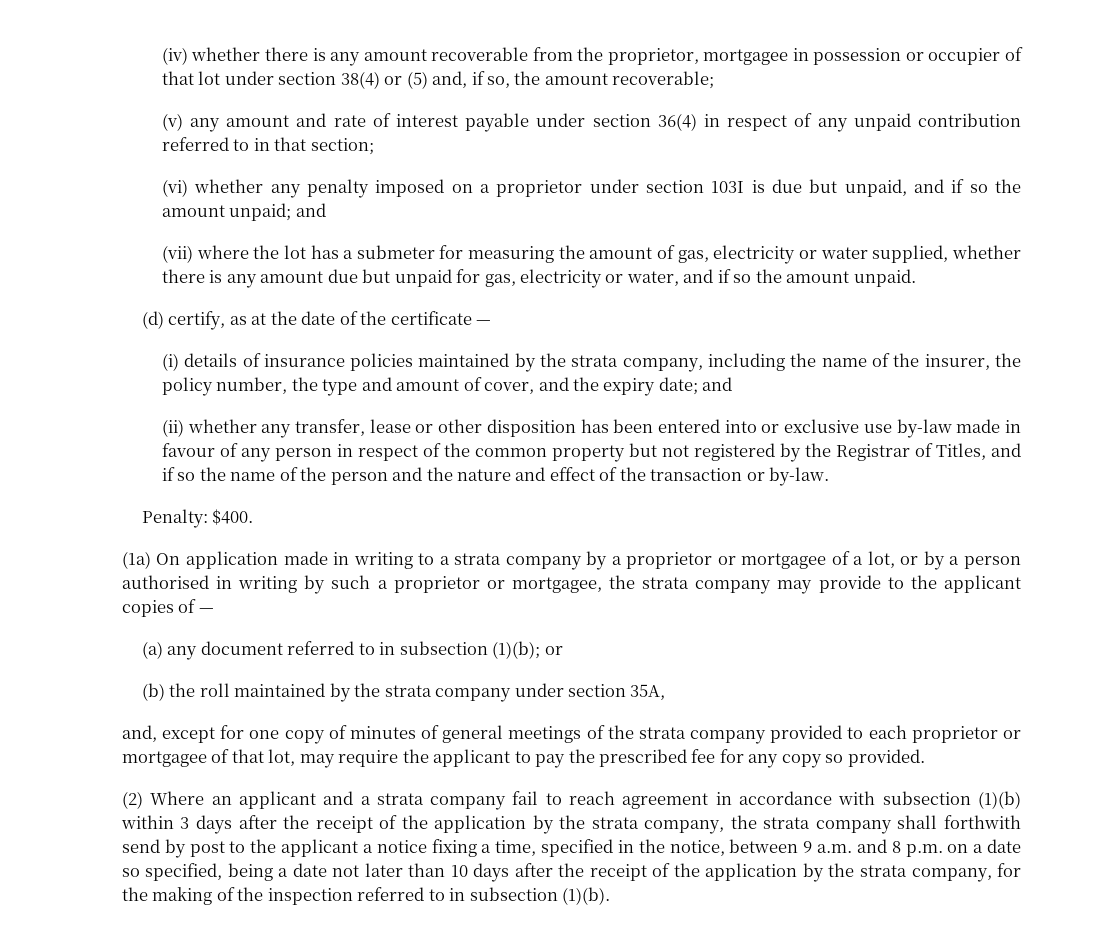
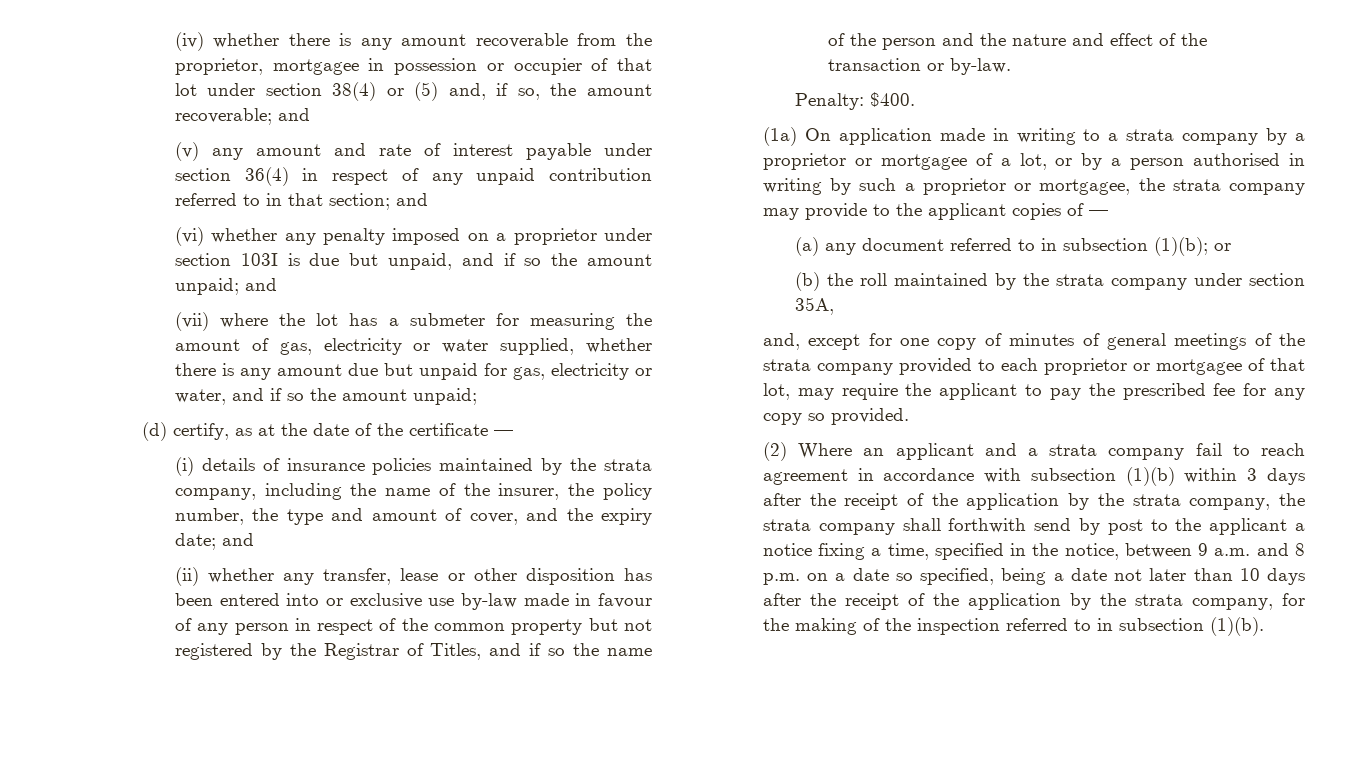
(715, 80) none -> [277,108,310,121] and
(374, 146) none -> [395,193,428,206] and
[853,269,916,287] unpaid. -> [412,388,477,405] unpaid;

